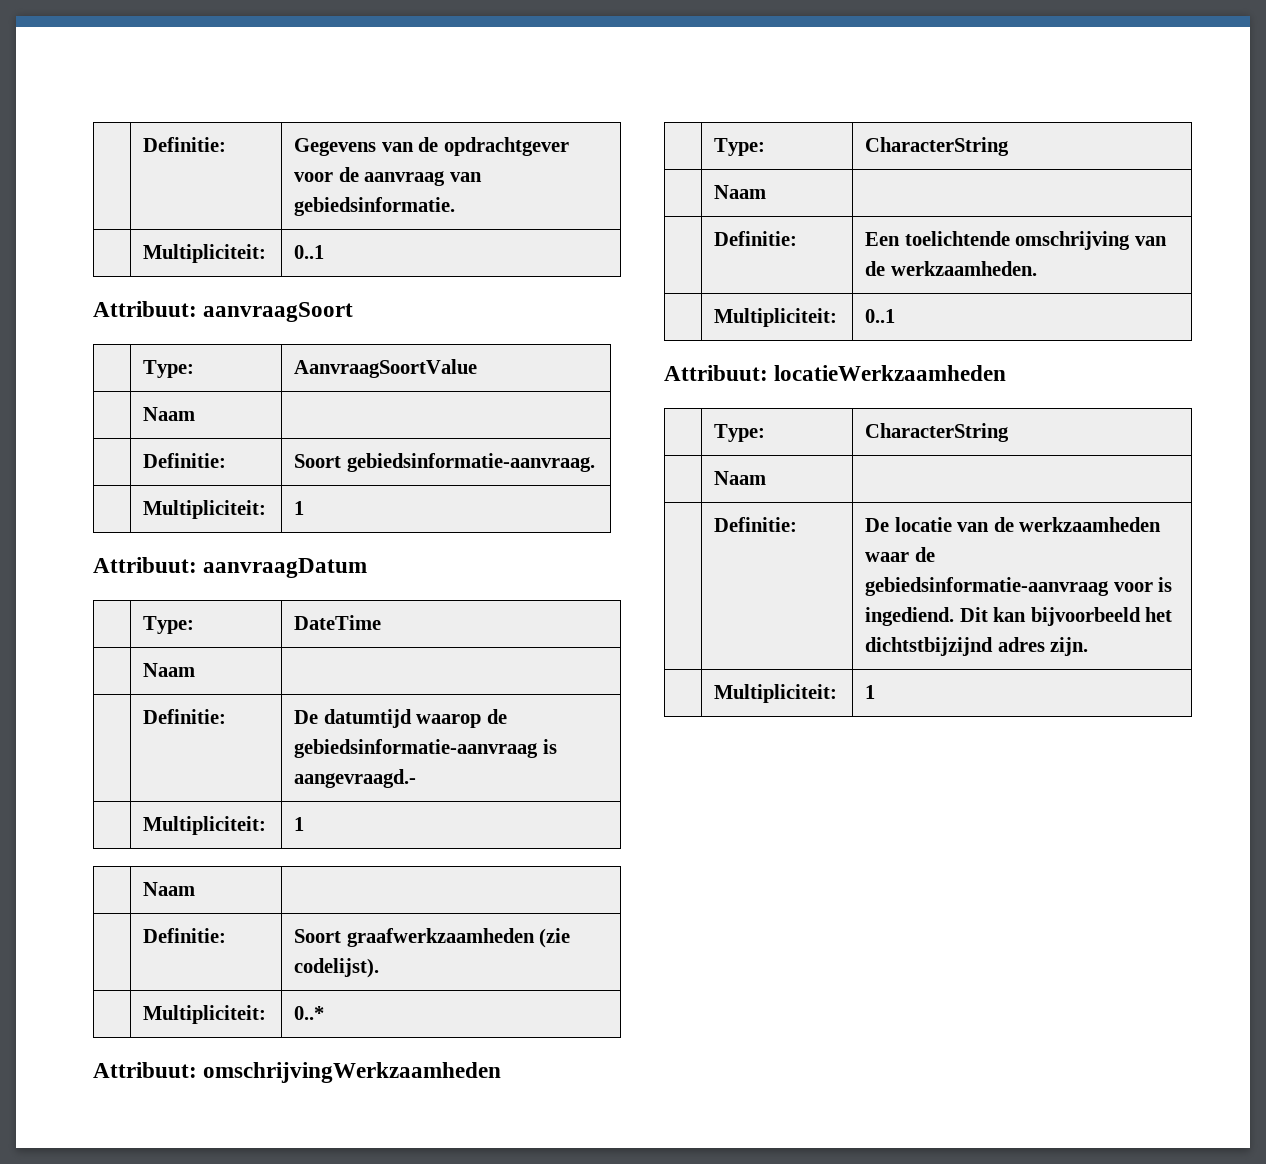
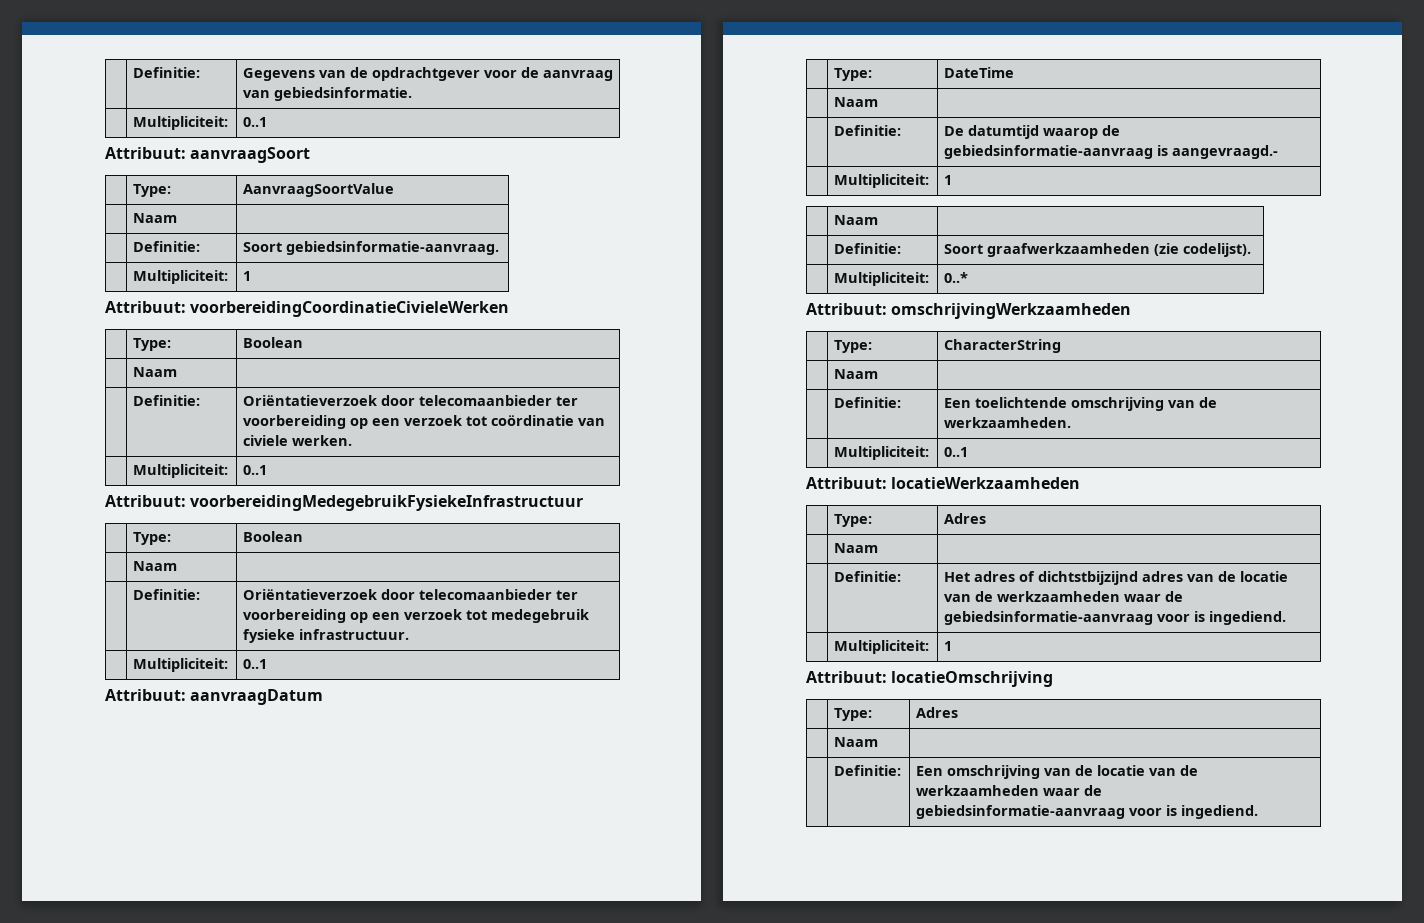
(305, 508) none -> [105,301,510,317] [132,338,171,351] [242,337,303,348] [132,367,177,377] [132,395,200,406] [242,395,578,406] [242,415,605,429] [242,435,352,446] [132,464,228,478] [242,465,267,475] [105,495,584,511] [132,532,171,545] [242,531,303,542] [132,561,177,571] [132,589,200,600] [242,589,578,600] [242,609,589,623] [242,629,409,643] [132,658,228,672] [242,659,267,669] // Attribuut: voorbereidingCoordinatieCivieleWerken // | Type: | Boolean // | Naam | // | Definitie: | Oriëntatieverzoek door telecomaanbieder ter voorbereiding op een verzoek tot coördinatie van civiele werken. // | Multipliciteit: | 0..1 // Attribuut: voorbereidingMedegebruikFysiekeInfrastructuur // | Type: | Boolean // | Naam | // | Definitie: | Oriëntatieverzoek door telecomaanbieder ter voorbereiding op een verzoek tot medegebruik fysieke infrastructuur. // | Multipliciteit: | 0..1
[865,423,1010,442] [714,471,767,485] [714,517,798,532] [865,518,890,532] CharacterString // | Naam | // | Definitie: | De -> [943,513,986,524] [833,543,878,553] [833,571,901,582] [943,571,1236,585] Adres // | Naam | // | Definitie: | Het adres of dichtstbijzijnd adres van de
[959,607,1173,626] [865,637,1089,656] [714,684,838,703] [865,685,876,699] Dit kan bijvoorbeeld het dichtstbijzijnd adres zijn. // | Multipliciteit: | 1 -> [833,640,929,654] [943,641,952,651] [806,671,1054,687] [833,708,872,721] [915,707,958,718] [833,737,878,747] [833,765,901,776] [915,765,1198,779] [915,785,1102,796] [915,805,1258,819] // | Multipliciteit: | 1 // Attribuut: locatieOmschrijving // | Type: | Adres // | Naam | // | Definitie: | Een omschrijving van de locatie van de werkzaamheden waar de gebiedsinformatie-aanvraag voor is ingediend.

